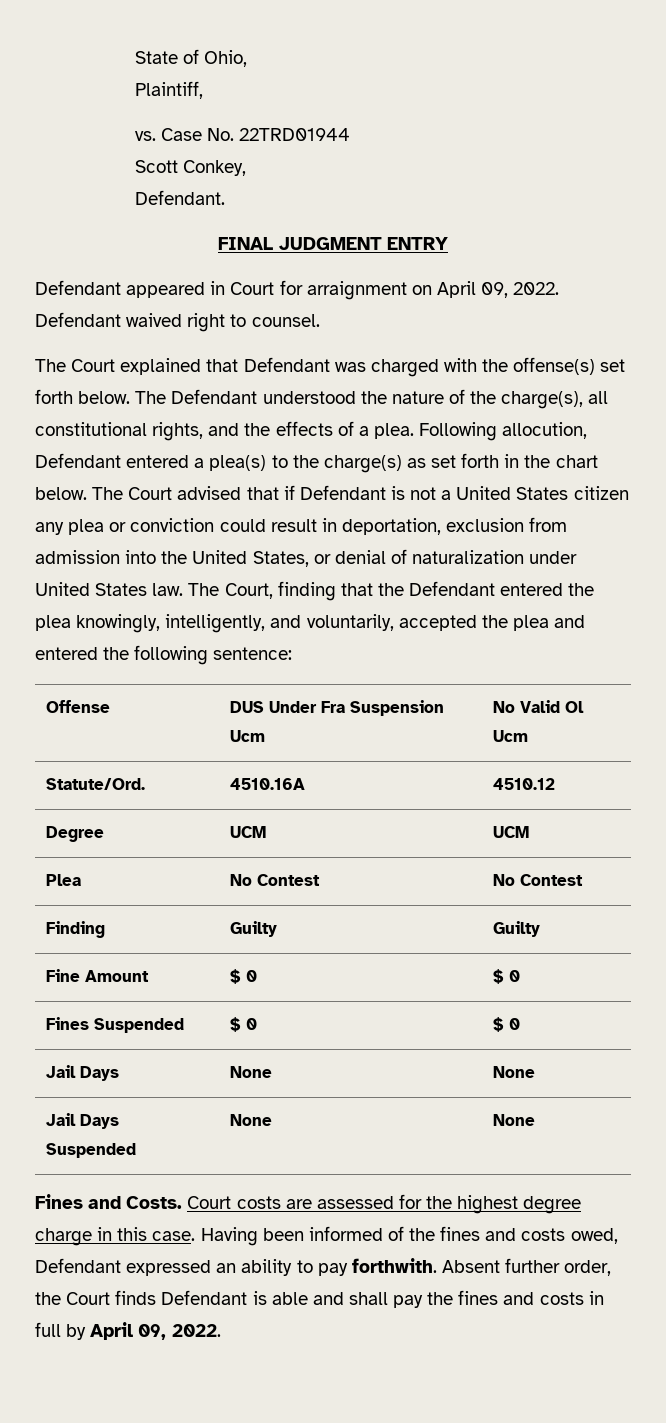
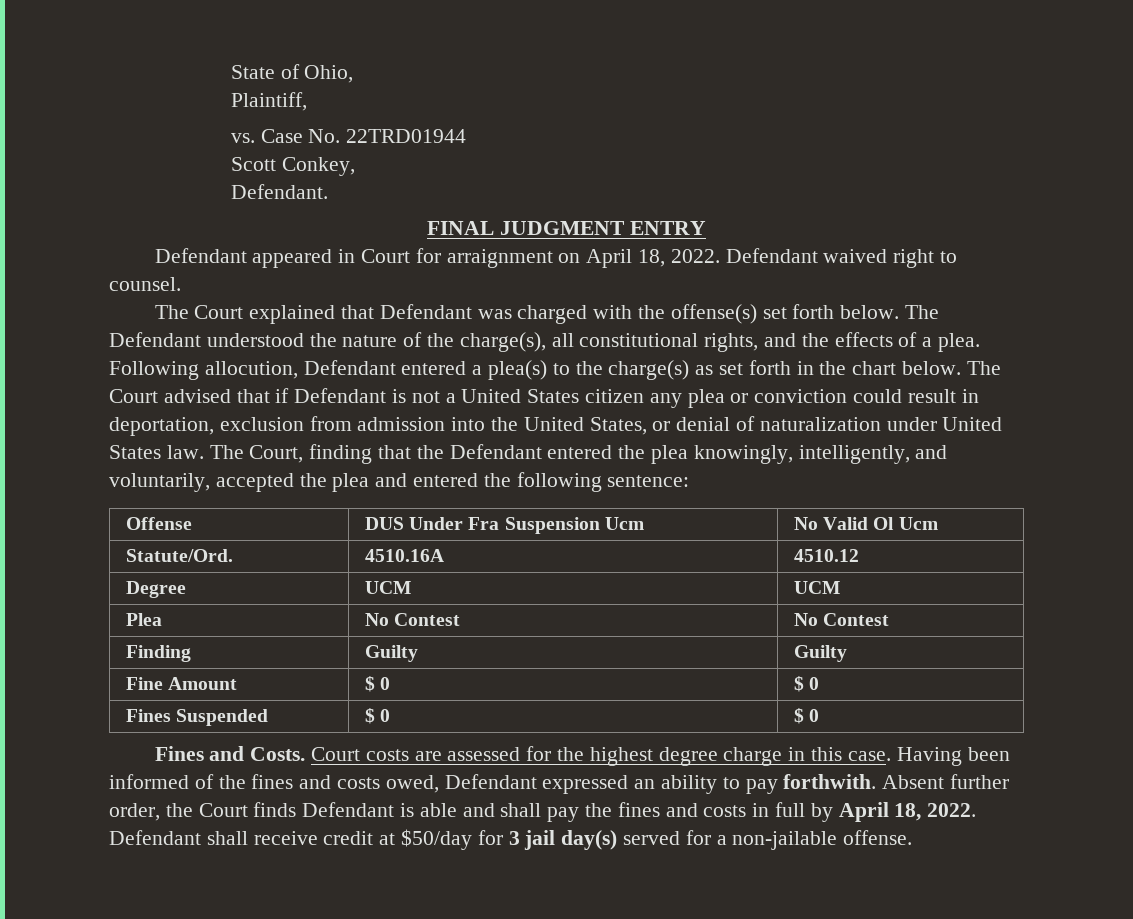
[481,282,509,298] 09, -> [638,249,666,267] 18,
[45,1065,119,1081] [229,1066,272,1078] [492,1066,535,1078] [45,1113,119,1129] [45,1143,136,1158] [229,1114,272,1126] [492,1114,535,1126] // Jail Days | None | None // Jail Days Suspended | None | None -> (820, 715) none
[138,1324,221,1340] 09, 2022. -> [894,803,977,821] [109,829,913,850] 18, 2022. Defendant shall receive credit at $50/day for 3 jail day(s) served for a non-jailable offense.

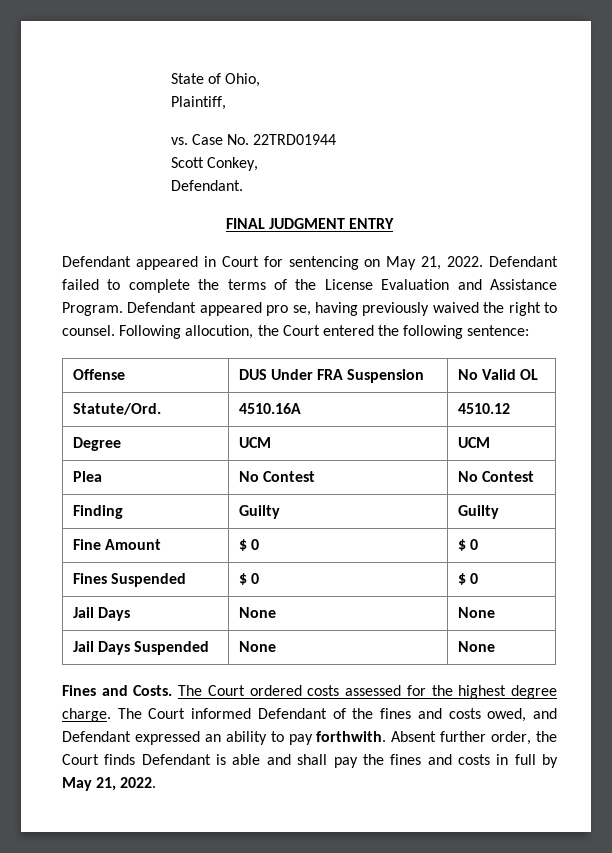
[446,248,958,268] [109,277,181,291] [154,304,940,324] [109,332,981,352] [109,360,1001,380] [109,388,979,408] [109,416,1003,436] [109,444,948,464] [109,473,408,492] arraignment on April 18, 2022. Defendant waived right to counsel. // The Court explained that Defendant was charged with the offense(s) set forth below. The Defendant understood the nature of the charge(s), all constitutional rights, and the effects of a plea. Following allocution, Defendant entered a plea(s) to the charge(s) as set forth in the chart below. The Court advised that if Defendant is not a United States citizen any plea or conviction could result in deportation, exclusion from admission into the United States, or denial of naturalization under United States law. The Court, finding that the Defendant entered the plea knowingly, intelligently, and voluntarily, accepted the plea and -> [288,256,558,270] [62,279,557,293] [62,302,557,316] [62,325,320,339] sentencing on May 21, 2022. Defendant failed to complete the terms of the License Evaluation and Assistance Program. Defendant appeared pro se, having previously waived the right to counsel. Following allocution, the Court
[468,517,500,530] Fra -> [317,369,344,380] FRA
[604,517,644,530] Ucm -> (425, 376) none
[873,517,938,530] Ol Ucm -> [520,369,539,380] OL
(820, 715) none -> [72,607,131,621] [238,607,276,618] [457,607,495,618] [72,641,210,655] [238,641,276,652] [457,641,495,652] // Jail Days | None | None // Jail Days Suspended | None | None
[311,747,442,761] Court costs are -> [178,685,340,696] The Court ordered costs
[723,747,1010,766] [109,774,189,789] charge in this case. Having been informed -> [62,708,327,722] charge. The Court informed Defendant
(439, 784) none -> [533,708,558,719] and
[838,802,977,822] [109,829,913,850] April 18, 2022. Defendant shall receive credit at $50/day for 3 jail day(s) served for a non-jailable offense. -> [62,777,157,791] May 21, 2022.

